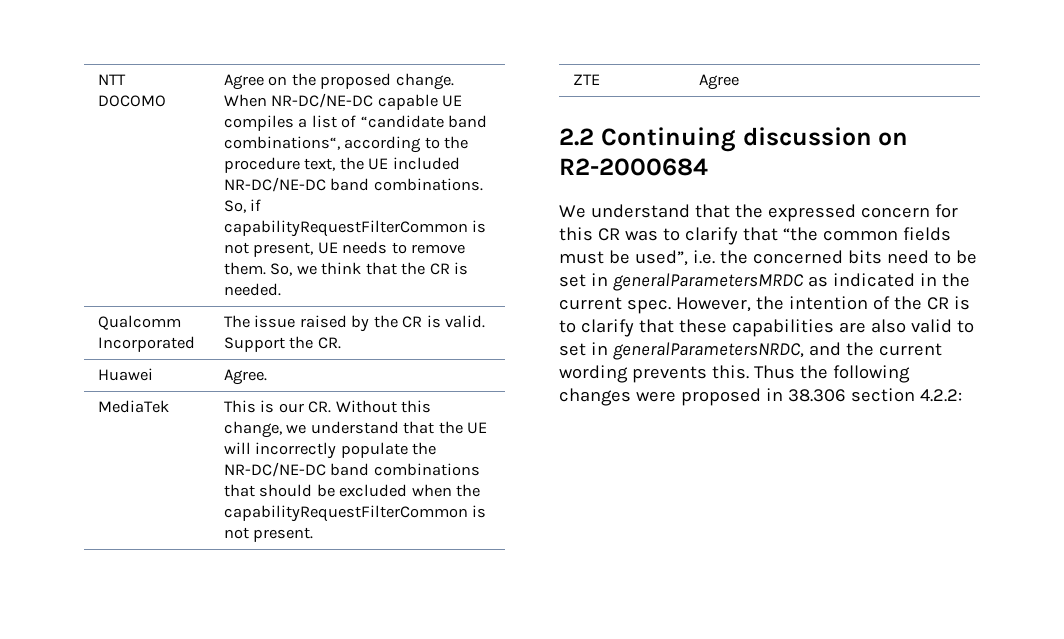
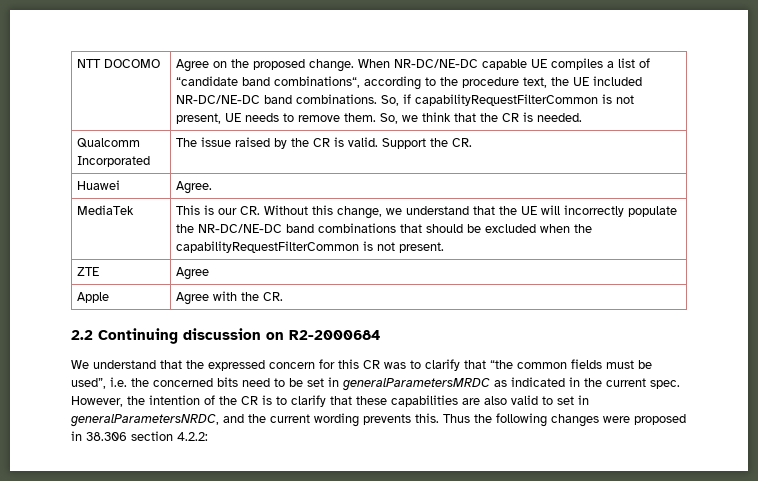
(739, 82) none -> [77,292,110,303] [176,291,284,305] // Apple | Agree with the CR.

